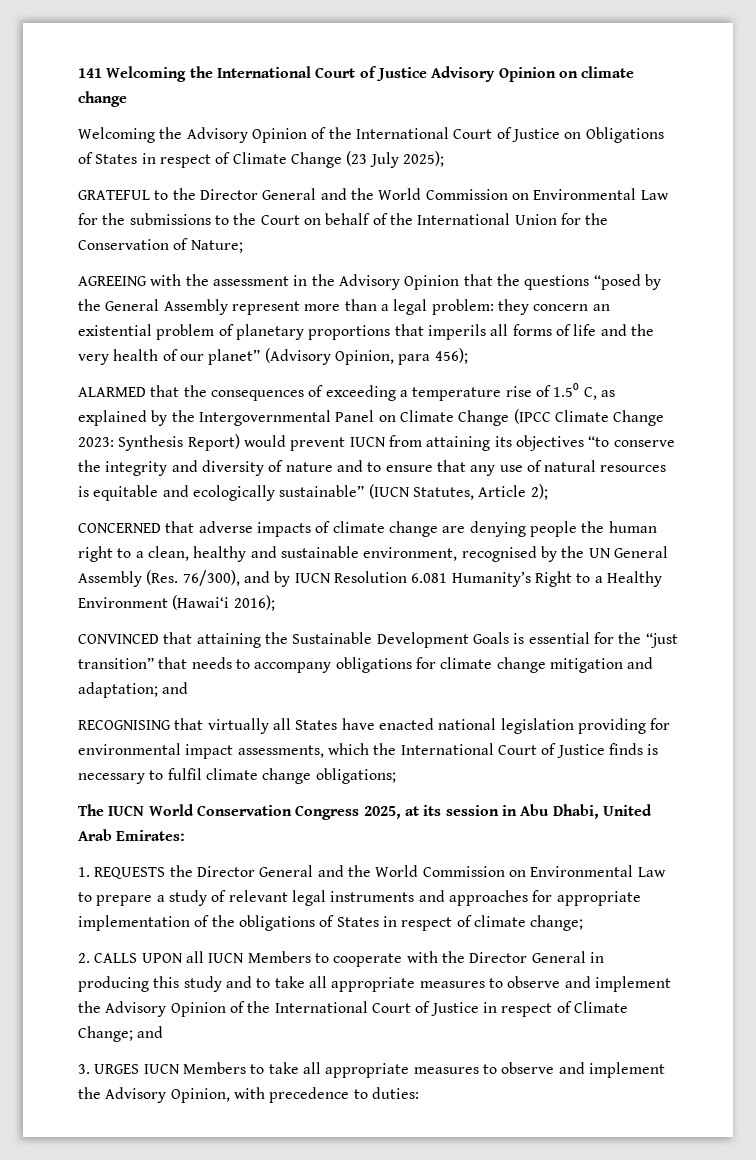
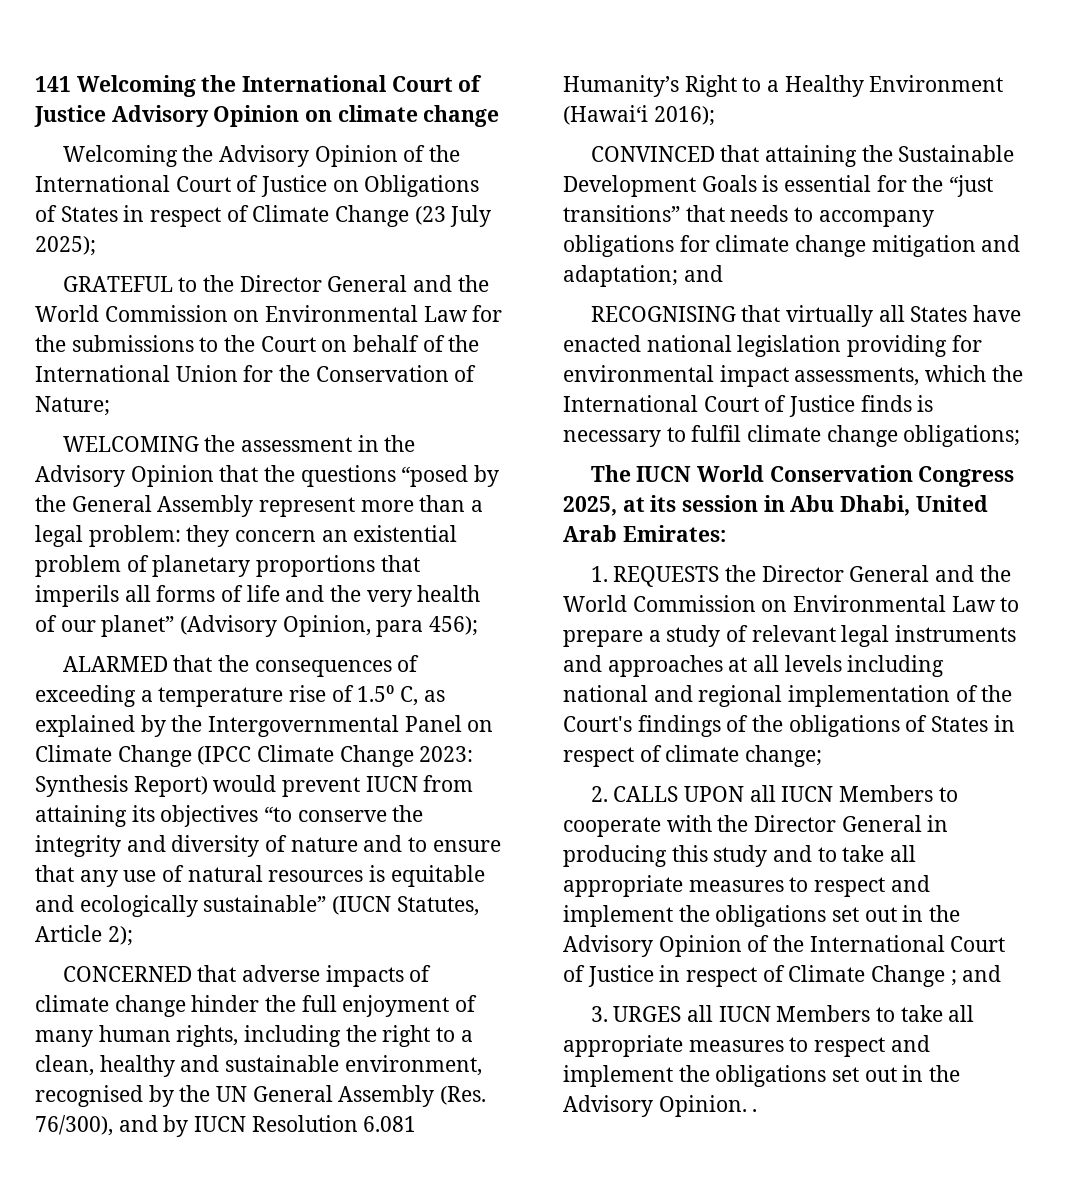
[78,274,182,286] AGREEING with -> [62,436,199,452] WELCOMING
[442,521,657,537] are denying people the human -> [191,995,478,1017] [35,1025,377,1047] hinder the full enjoyment of many human rights, including the
[78,657,154,669] transition” -> [563,205,680,222] transitions”
[532,890,641,906] [78,915,190,931] for appropriate implementation -> [728,655,945,677] [563,685,1013,707] [563,715,721,737] at all levels including national and regional implementation of the Court's findings
[507,976,671,992] [78,1001,101,1013] observe and implement the -> [814,875,930,897] [563,905,961,927] respect and implement the obligations set out in the
[78,1026,133,1042] Change; -> [871,965,957,987] Change ;
(140, 1069) none -> [686,1005,713,1022] all
[501,1062,665,1078] [78,1087,419,1103] observe and implement the Advisory Opinion, with precedence to duties: -> [814,1035,930,1057] [563,1065,961,1087] [563,1095,758,1117] respect and implement the obligations set out in the Advisory Opinion. .

